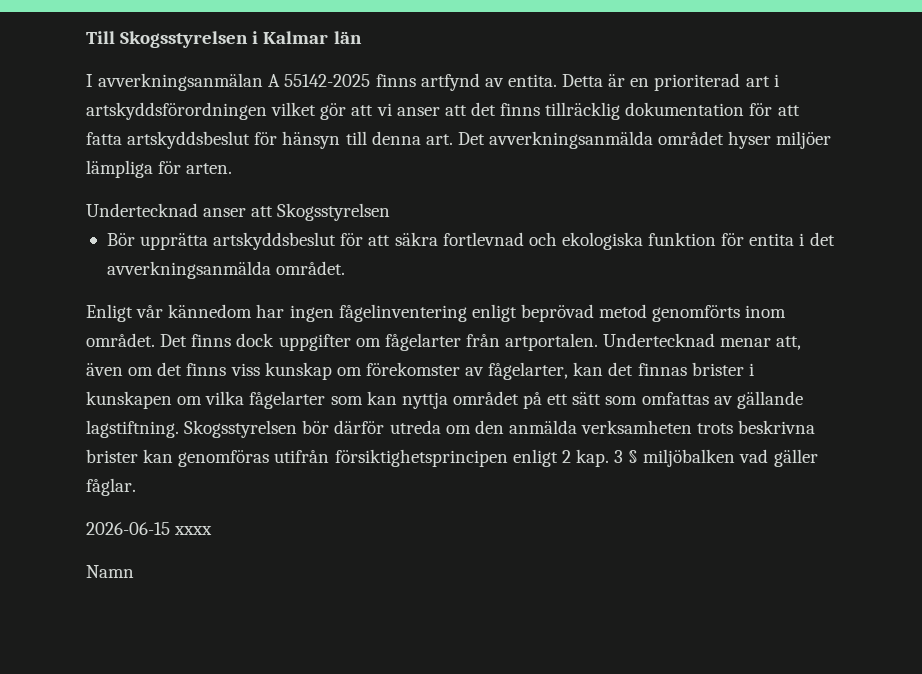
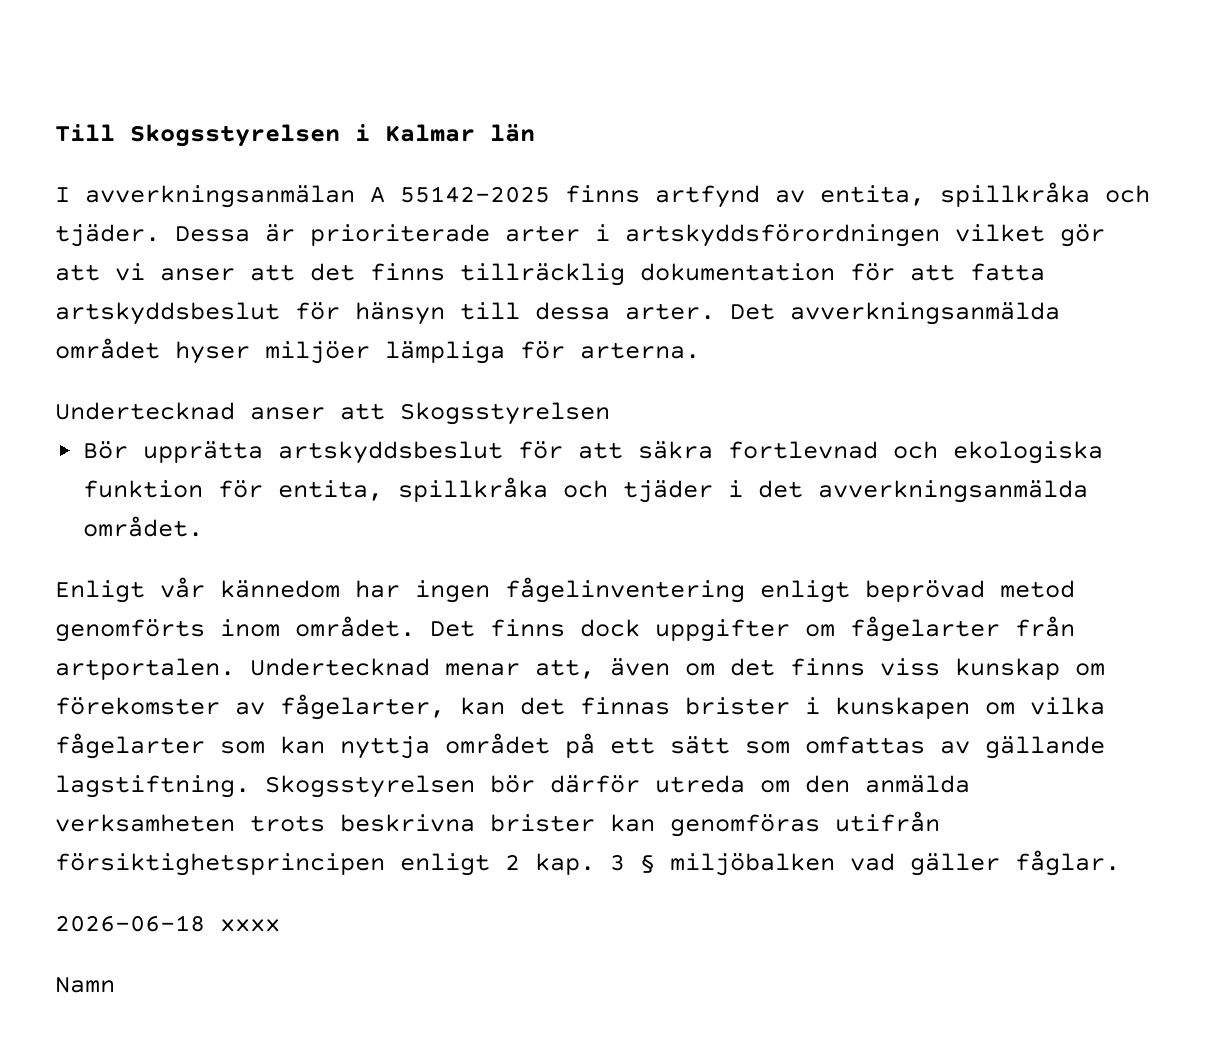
[507,73,770,91] entita. Detta är en prioriterad art -> [820,182,1150,207] [55,224,580,247] entita, spillkråka och tjäder. Dessa är prioriterade arter
[371,131,453,145] denna art. -> [535,302,715,320] dessa arter.
[186,163,233,174] arten. -> [580,342,700,359] arterna.
[749,233,795,246] entita -> [278,477,714,503] entita, spillkråka och tjäder
[86,522,170,535] 2026-06-15 -> [55,915,205,932] 2026-06-18

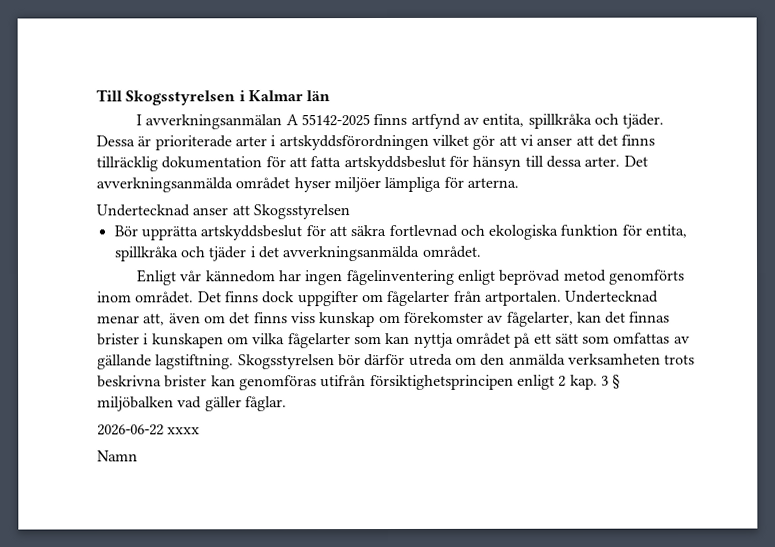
[55,915,205,932] 2026-06-18 -> [97,424,164,436] 2026-06-22

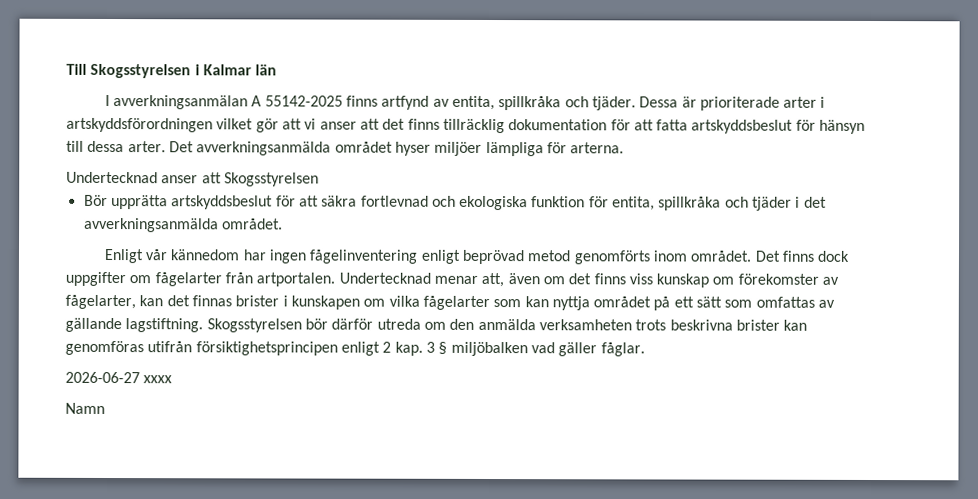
[97,424,164,436] 2026-06-22 -> [65,371,140,384] 2026-06-27

